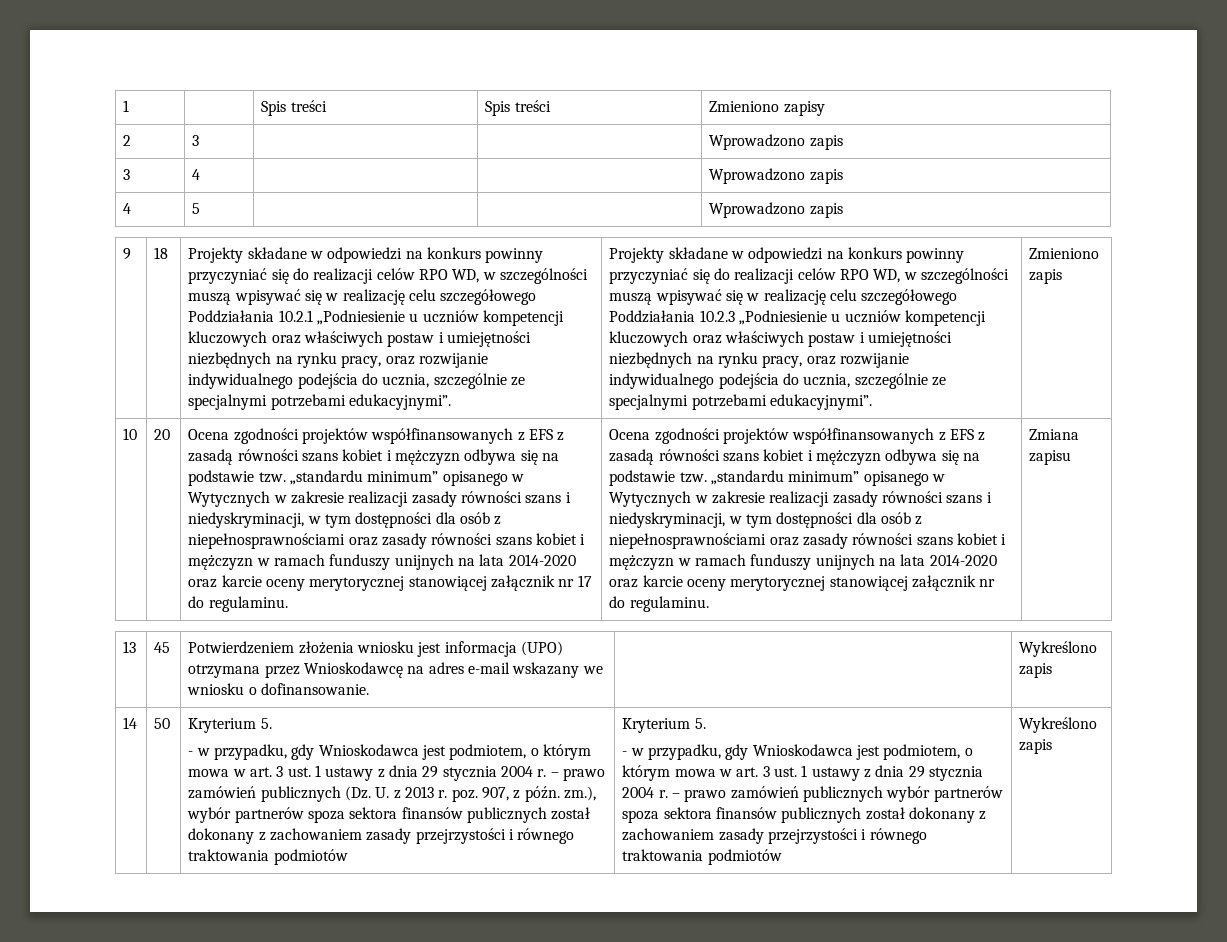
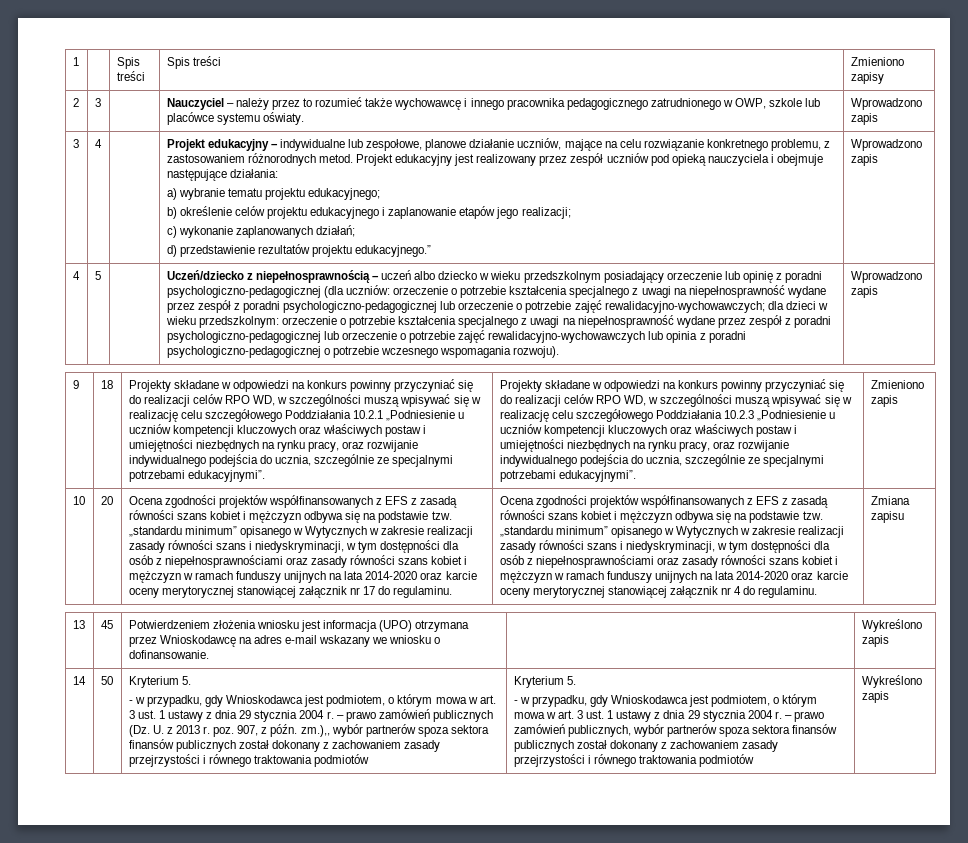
[709,134,843,150] [123,169,131,180] [192,169,201,180] [709,168,843,184] [123,203,132,214] [192,203,201,214] | Wprowadzono zapis // 3 | 4 | | | Wprowadzono zapis // 4 | 5 | | -> [166,97,821,110] [166,112,304,125] [850,98,922,110] [850,113,878,125] [72,139,79,148] [94,139,102,148] [166,138,831,151] [166,153,824,166] [166,169,278,181] [166,188,381,200] [166,206,571,219] [166,225,355,238] [166,244,432,257] [850,139,922,151] [850,154,878,166] [72,271,80,280] [94,271,101,280] [166,270,823,283] [166,285,826,298] [166,300,829,313] [165,315,832,328] [166,330,746,343] [166,346,560,358] Nauczyciel – należy przez to rozumieć także wychowawcę i innego pracownika pedagogicznego zatrudnionego w OWP, szkole lub placówce systemu oświaty. | Wprowadzono zapis // 3 | 4 | | Projekt edukacyjny – indywidualne lub zespołowe, planowe działanie uczniów, mające na celu rozwiązanie konkretnego problemu, z zastosowaniem różnorodnych metod. Projekt edukacyjny jest realizowany przez zespół uczniów pod opieką nauczyciela i obejmuje następujące działania: // a) wybranie tematu projektu edukacyjnego; // b) określenie celów projektu edukacyjnego i zaplanowanie etapów jego realizacji; // c) wykonanie zaplanowanych działań; // d) przedstawienie rezultatów projektu edukacyjnego.” | Wprowadzono zapis // 4 | 5 | | Uczeń/dziecko z niepełnosprawnością – uczeń albo dziecko w wieku przedszkolnym posiadający orzeczenie lub opinię z poradni psychologiczno-pedagogicznej (dla uczniów: orzeczenie o potrzebie kształcenia specjalnego z uwagi na niepełnosprawność wydane przez zespół z poradni psychologiczno-pedagogicznej lub orzeczenie o potrzebie zajęć rewalidacyjno-wychowawczych; dla dzieci w wieku przedszkolnym: orzeczenie o potrzebie kształcenia specjalnego z uwagi na niepełnosprawność wydane przez zespół z poradni psychologiczno-pedagogicznej lub orzeczenie o potrzebie zajęć rewalidacyjno-wychowawczych lub opinia z poradni psychologiczno-pedagogicznej o potrzebie wczesnego wspomagania rozwoju).
(996, 583) none -> [734,586,742,595] 4
[563,786,596,801] zm.), -> [300,725,330,737] zm.),,
[803,786,884,802] publicznych -> [567,725,631,737] publicznych,

